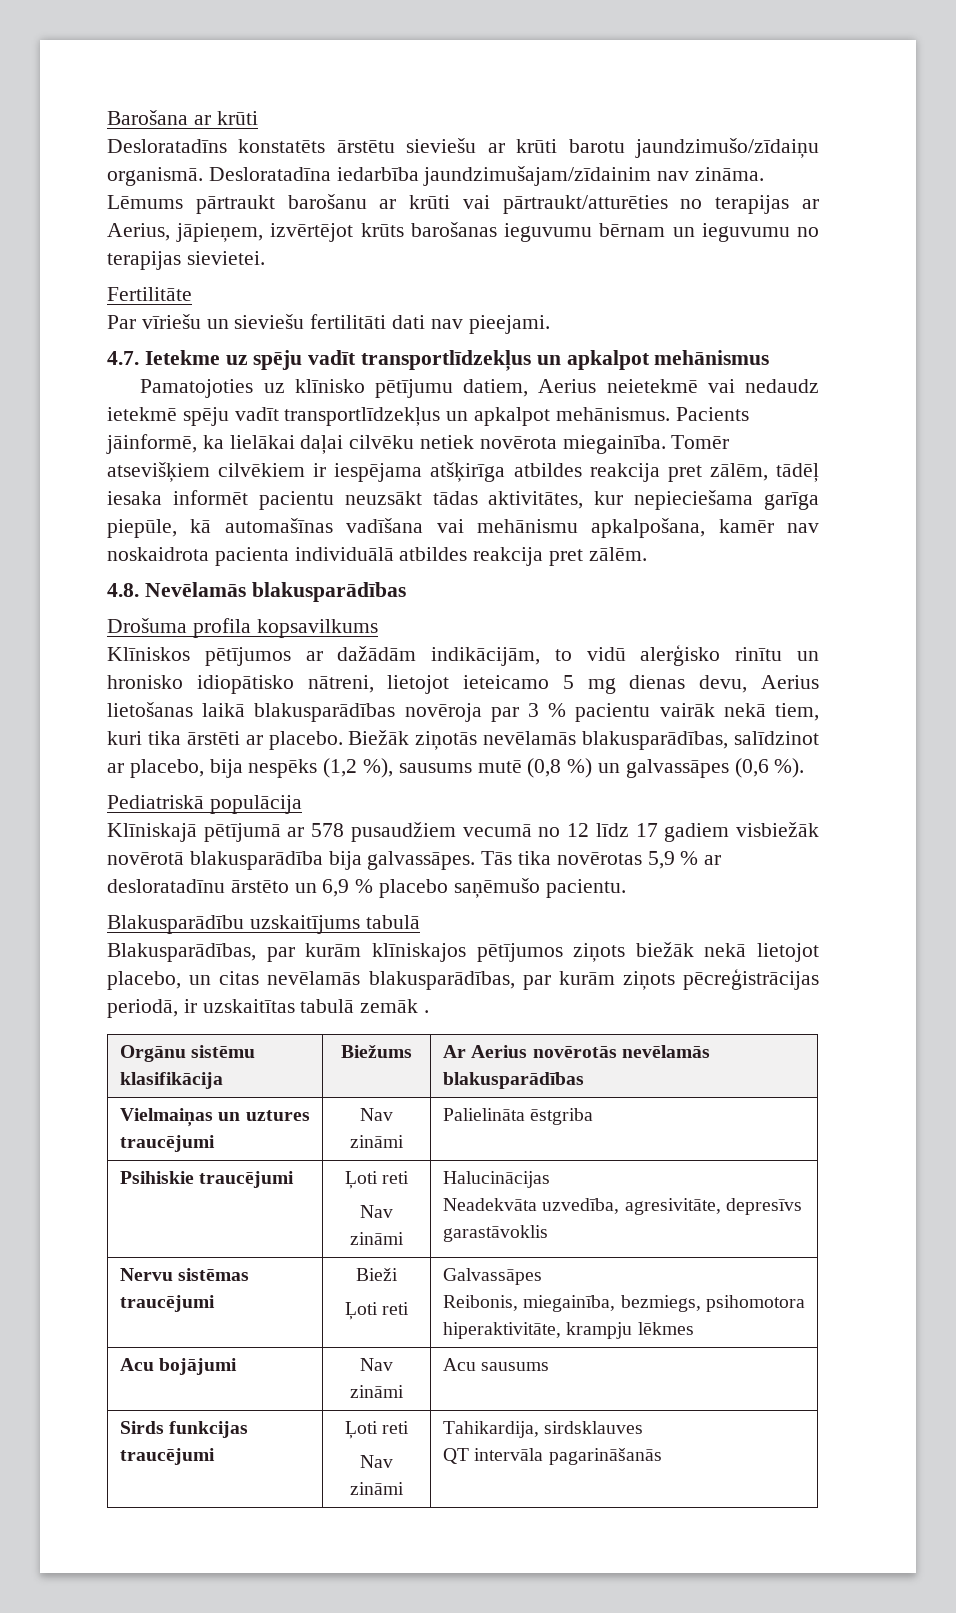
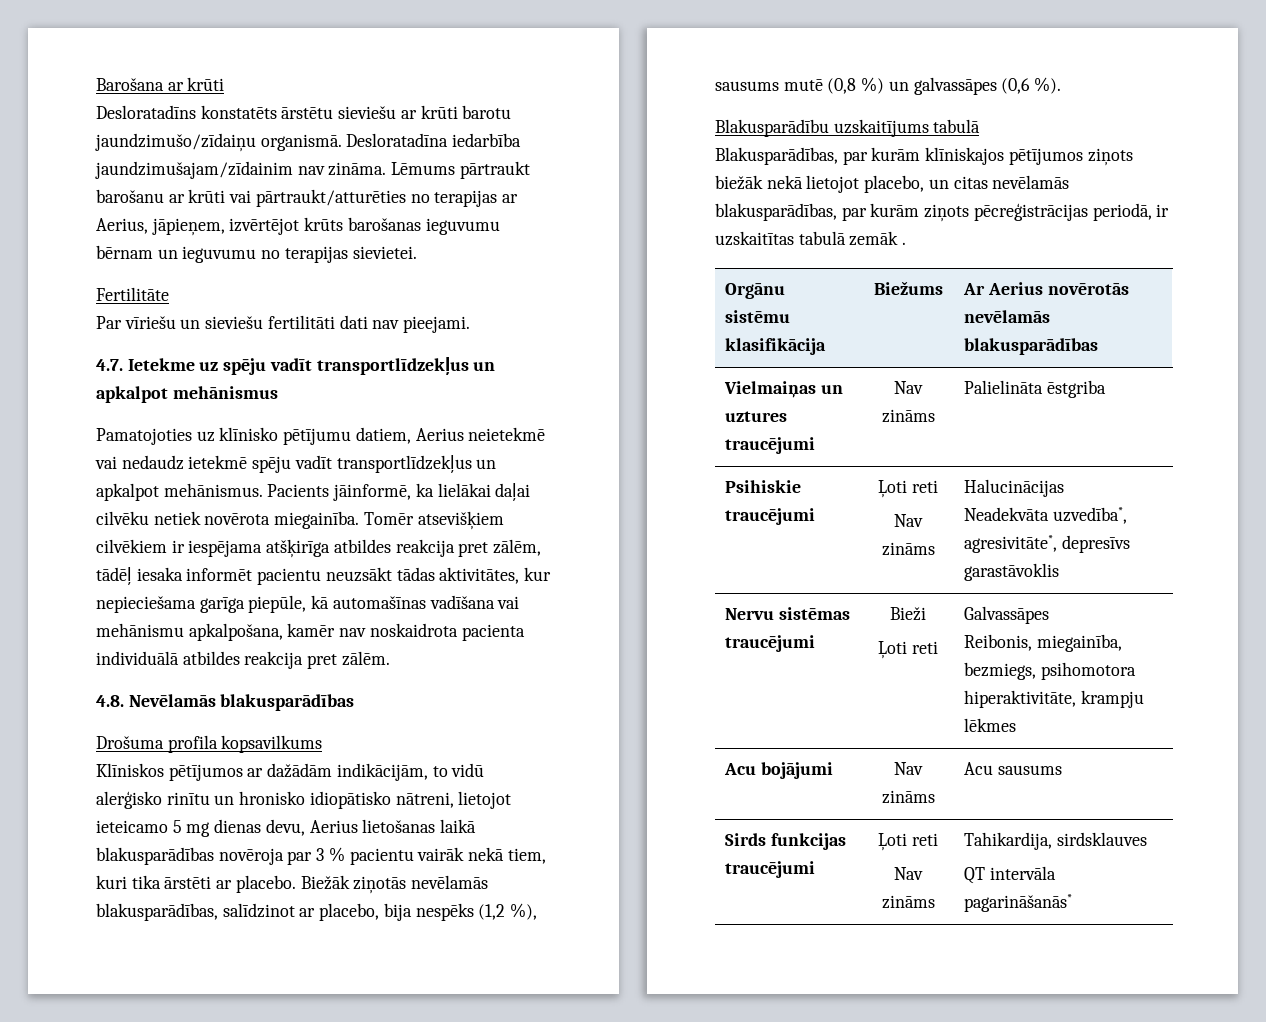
[107,795,302,814] [107,822,820,842] [107,851,722,870] [107,878,626,898] // Pediatriskā populācija // Klīniskajā pētījumā ar 578 pusaudžiem vecumā no 12 līdz 17 gadiem visbiežāk novērotā blakusparādība bija galvassāpes. Tās tika novērotas 5,9 % ar desloratadīnu ārstēto un 6,9 % placebo saņēmušo pacientu. -> (1062, 85) none
[350,1135,404,1148] zināmi -> [881,409,935,423] zināms
[350,1232,404,1245] zināmi -> [881,542,935,556] zināms
[542,1198,721,1215] uzvedība, agresivitāte, -> [1052,507,1127,524] [964,535,1058,553] uzvedība*, agresivitāte*,
[350,1385,404,1398] zināmi -> [881,790,935,804] zināms
[350,1482,404,1495] zināmi -> [881,895,935,909] zināms
[548,1448,662,1465] pagarināšanās -> [964,894,1073,912] pagarināšanās*

